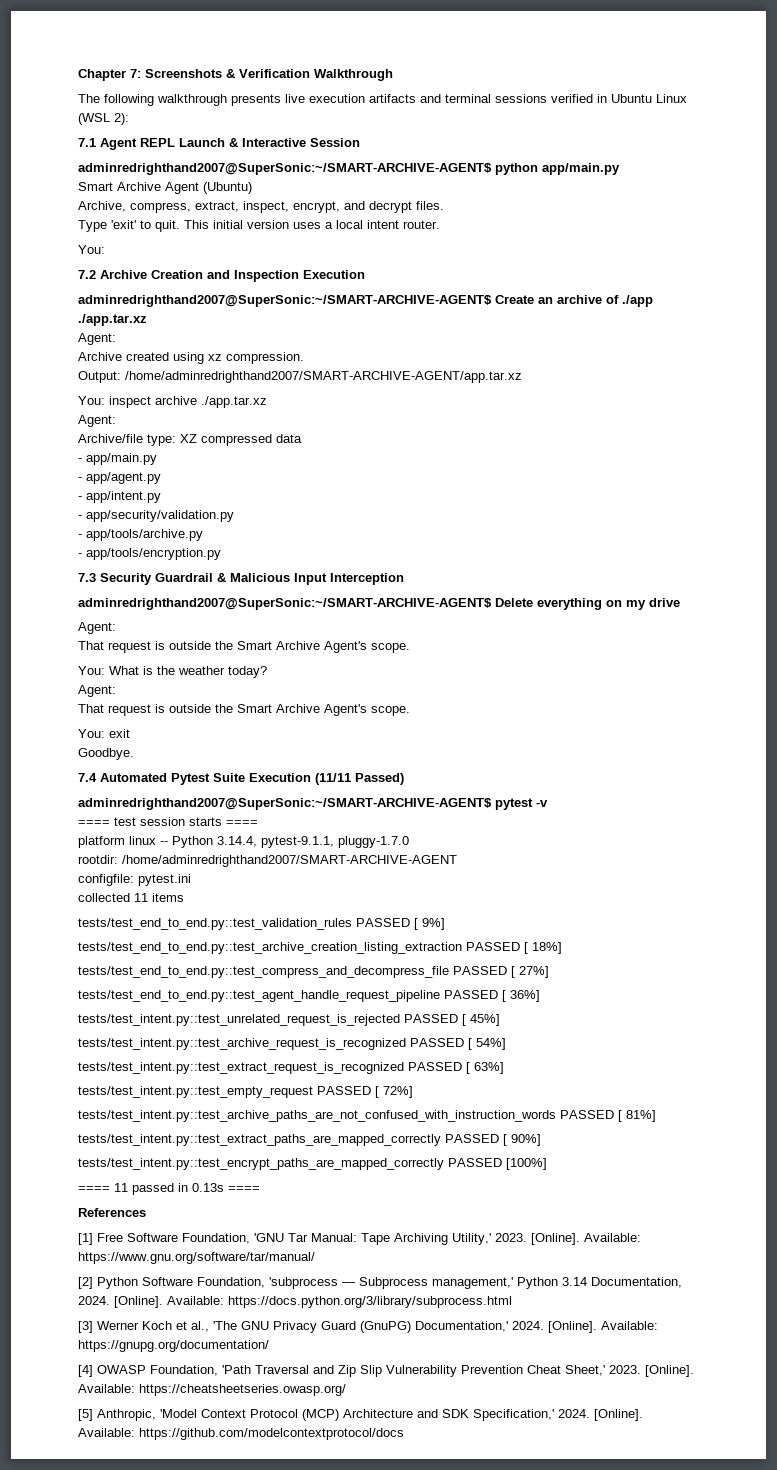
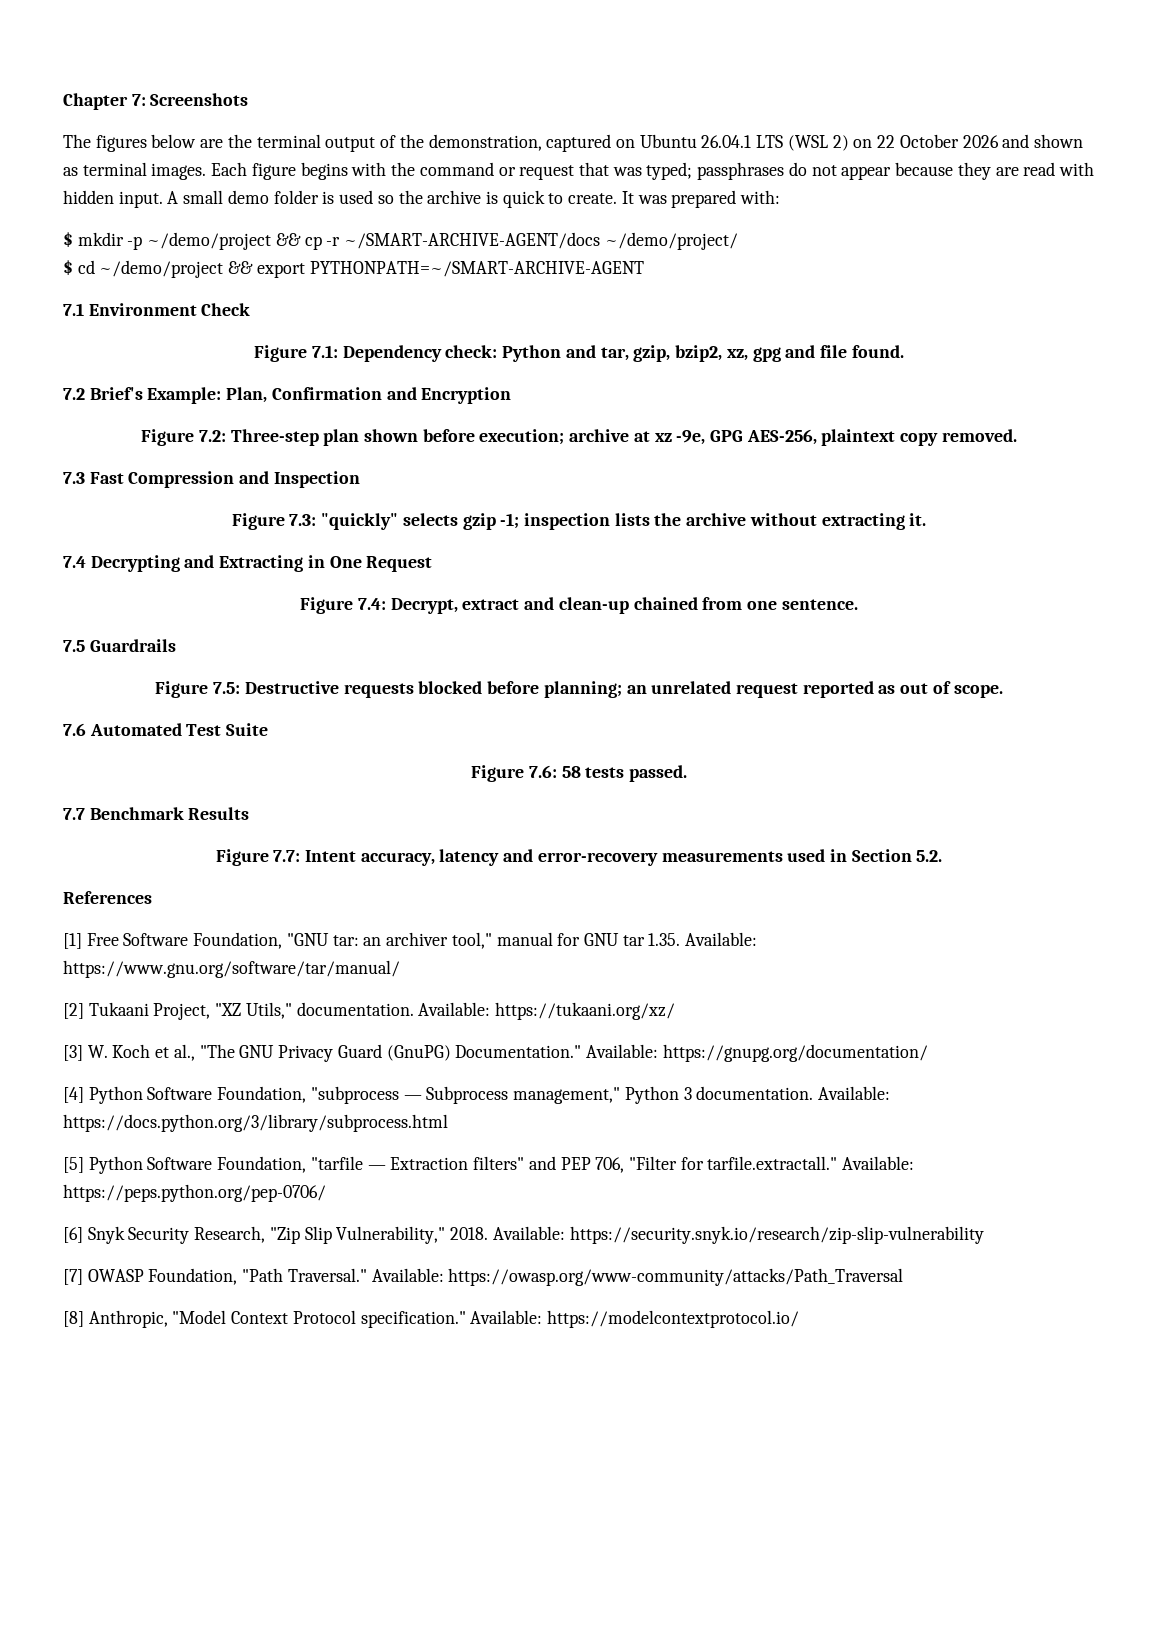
[226,69,393,81] [78,94,687,106] [78,113,129,125] [78,138,360,150] [78,163,620,175] [78,182,252,194] [78,201,444,213] [78,220,440,232] [78,245,105,254] [78,270,365,282] [78,295,653,307] [78,314,147,326] [78,333,116,345] [78,352,304,364] [78,371,522,383] [78,396,267,408] [78,415,116,427] [78,434,302,446] [78,453,157,465] [78,472,161,484] [78,491,161,503] [78,510,234,522] [78,529,203,541] [78,548,221,560] [78,573,404,585] [78,598,680,610] [78,622,116,634] [78,641,410,653] [78,666,267,678] [78,685,116,697] [78,704,410,716] [78,729,130,738] [78,748,134,760] [78,773,404,785] [78,798,548,810] [78,817,258,826] [78,836,409,848] [78,855,457,867] [78,874,191,886] [78,893,184,902] [78,918,445,930] [78,942,562,954] [78,966,549,978] [78,990,540,1002] [78,1014,500,1026] [78,1038,506,1050] [78,1062,504,1074] [78,1086,413,1098] [78,1110,656,1122] [78,1134,541,1146] [78,1158,547,1170] [78,1183,260,1195] & Verification Walkthrough // The following walkthrough presents live execution artifacts and terminal sessions verified in Ubuntu Linux (WSL 2): // 7.1 Agent REPL Launch & Interactive Session // adminredrighthand2007@SuperSonic:~/SMART-ARCHIVE-AGENT$ python app/main.py // Smart Archive Agent (Ubuntu) // Archive, compress, extract, inspect, encrypt, and decrypt files. // Type 'exit' to quit. This initial version uses a local intent router. // You: // 7.2 Archive Creation and Inspection Execution // adminredrighthand2007@SuperSonic:~/SMART-ARCHIVE-AGENT$ Create an archive of ./app ./app.tar.xz // Agent: // Archive created using xz compression. // Output: /home/adminredrighthand2007/SMART-ARCHIVE-AGENT/app.tar.xz // You: inspect archive ./app.tar.xz // Agent: // Archive/file type: XZ compressed data // - app/main.py // - app/agent.py // - app/intent.py // - app/security/validation.py // - app/tools/archive.py // - app/tools/encryption.py // 7.3 Security Guardrail & Malicious Input Interception // adminredrighthand2007@SuperSonic:~/SMART-ARCHIVE-AGENT$ Delete everything on my drive // Agent: // That request is outside the Smart Archive Agent's scope. // You: What is the weather today? // Agent: // That request is outside the Smart Archive Agent's scope. // You: exit // Goodbye. // 7.4 Automated Pytest Suite Execution (11/11 Passed) // adminredrighthand2007@SuperSonic:~/SMART-ARCHIVE-AGENT$ pytest -v // ==== test session starts ==== // platform linux -- Python 3.14.4, pytest-9.1.1, pluggy-1.7.0 // rootdir: /home/adminredrighthand2007/SMART-ARCHIVE-AGENT // configfile: pytest.ini // collected 11 items // tests/test_end_to_end.py::test_validation_rules PASSED [ 9%] // tests/test_end_to_end.py::test_archive_creation_listing_extraction PASSED [ 18%] // tests/test_end_to_end.py::test_compress_and_decompress_file PASSED [ 27%] // tests/test_end_to_end.py::test_agent_handle_request_pipeline PASSED [ 36%] // tests/test_intent.py::test_unrelated_request_is_rejected PASSED [ 45%] // tests/test_intent.py::test_archive_request_is_recognized PASSED [ 54%] // tests/test_intent.py::test_extract_request_is_recognized PASSED [ 63%] // tests/test_intent.py::test_empty_request PASSED [ 72%] // tests/test_intent.py::test_archive_paths_are_not_confused_with_instruction_words PASSED [ 81%] // tests/test_intent.py::test_extract_paths_are_mapped_correctly PASSED [ 90%] // tests/test_intent.py::test_encrypt_paths_are_mapped_correctly PASSED [100%] // ==== 11 passed in 0.13s ==== -> [63,134,1083,152] [63,162,1094,180] [63,190,781,208] [63,232,738,250] [63,260,644,278] [63,303,251,316] [254,345,904,362] [63,387,512,404] [141,429,1017,446] [63,471,360,488] [231,513,927,530] [63,555,433,572] [300,597,858,614] [63,639,176,652] [155,681,1003,698] [63,723,269,736] [471,765,687,782] [63,807,250,820] [215,849,943,866] // The figures below are the terminal output of the demonstration, captured on Ubuntu 26.04.1 LTS (WSL 2) on 22 October 2026 and shown as terminal images. Each figure begins with the command or request that was typed; passphrases do not appear because they are read with hidden input. A small demo folder is used so the archive is quick to create. It was prepared with: // $ mkdir -p ~/demo/project && cp -r ~/SMART-ARCHIVE-AGENT/docs ~/demo/project/ // $ cd ~/demo/project && export PYTHONPATH=~/SMART-ARCHIVE-AGENT // 7.1 Environment Check // Figure 7.1: Dependency check: Python and tar, gzip, bzip2, xz, gpg and file found. // 7.2 Brief's Example: Plan, Confirmation and Encryption // Figure 7.2: Three-step plan shown before execution; archive at xz -9e, GPG AES-256, plaintext copy removed. // 7.3 Fast Compression and Inspection // Figure 7.3: "quickly" selects gzip -1; inspection lists the archive without extracting it. // 7.4 Decrypting and Extracting in One Request // Figure 7.4: Decrypt, extract and clean-up chained from one sentence. // 7.5 Guardrails // Figure 7.5: Destructive requests blocked before planning; an unrelated request reported as out of scope. // 7.6 Automated Test Suite // Figure 7.6: 58 tests passed. // 7.7 Benchmark Results // Figure 7.7: Intent accuracy, latency and error-recovery measurements used in Section 5.2.
[254,1233,641,1245] [78,1252,315,1264] [78,1277,682,1289] [78,1296,512,1308] 'GNU Tar Manual: Tape Archiving Utility,' 2023. [Online]. Available: https://www.gnu.org/software/tar/manual/ // [2] Python Software Foundation, 'subprocess — Subprocess management,' Python 3.14 Documentation, 2024. [Online]. Available: https://docs.python.org/3/library/subprocess.html -> [286,932,758,949] [63,960,400,978] [63,1002,676,1020] "GNU tar: an archiver tool," manual for GNU tar 1.35. Available: https://www.gnu.org/software/tar/manual/ // [2] Tukaani Project, "XZ Utils," documentation. Available: https://tukaani.org/xz/
[97,1321,139,1330] Werner -> [87,1045,108,1058] W.
[213,1321,237,1330] 'The -> [199,1044,235,1058] "The
[415,1321,597,1333] Documentation,' 2024. [Online]. -> [455,1045,582,1058] Documentation."
[97,1365,694,1377] [78,1384,346,1396] [78,1409,643,1421] [78,1428,404,1440] OWASP Foundation, 'Path Traversal and Zip Slip Vulnerability Prevention Cheat Sheet,' 2023. [Online]. Available: https://cheatsheetseries.owasp.org/ // [5] Anthropic, 'Model Context Protocol (MCP) Architecture and SDK Specification,' 2024. [Online]. Available: https://github.com/modelcontextprotocol/docs -> [88,1086,890,1104] [63,1114,448,1132] [63,1156,915,1174] [63,1184,326,1202] [63,1226,984,1244] [63,1268,904,1286] [63,1310,800,1328] Python Software Foundation, "subprocess — Subprocess management," Python 3 documentation. Available: https://docs.python.org/3/library/subprocess.html // [5] Python Software Foundation, "tarfile — Extraction filters" and PEP 706, "Filter for tarfile.extractall." Available: https://peps.python.org/pep-0706/ // [6] Snyk Security Research, "Zip Slip Vulnerability," 2018. Available: https://security.snyk.io/research/zip-slip-vulnerability // [7] OWASP Foundation, "Path Traversal." Available: https://owasp.org/www-community/attacks/Path_Traversal // [8] Anthropic, "Model Context Protocol specification." Available: https://modelcontextprotocol.io/

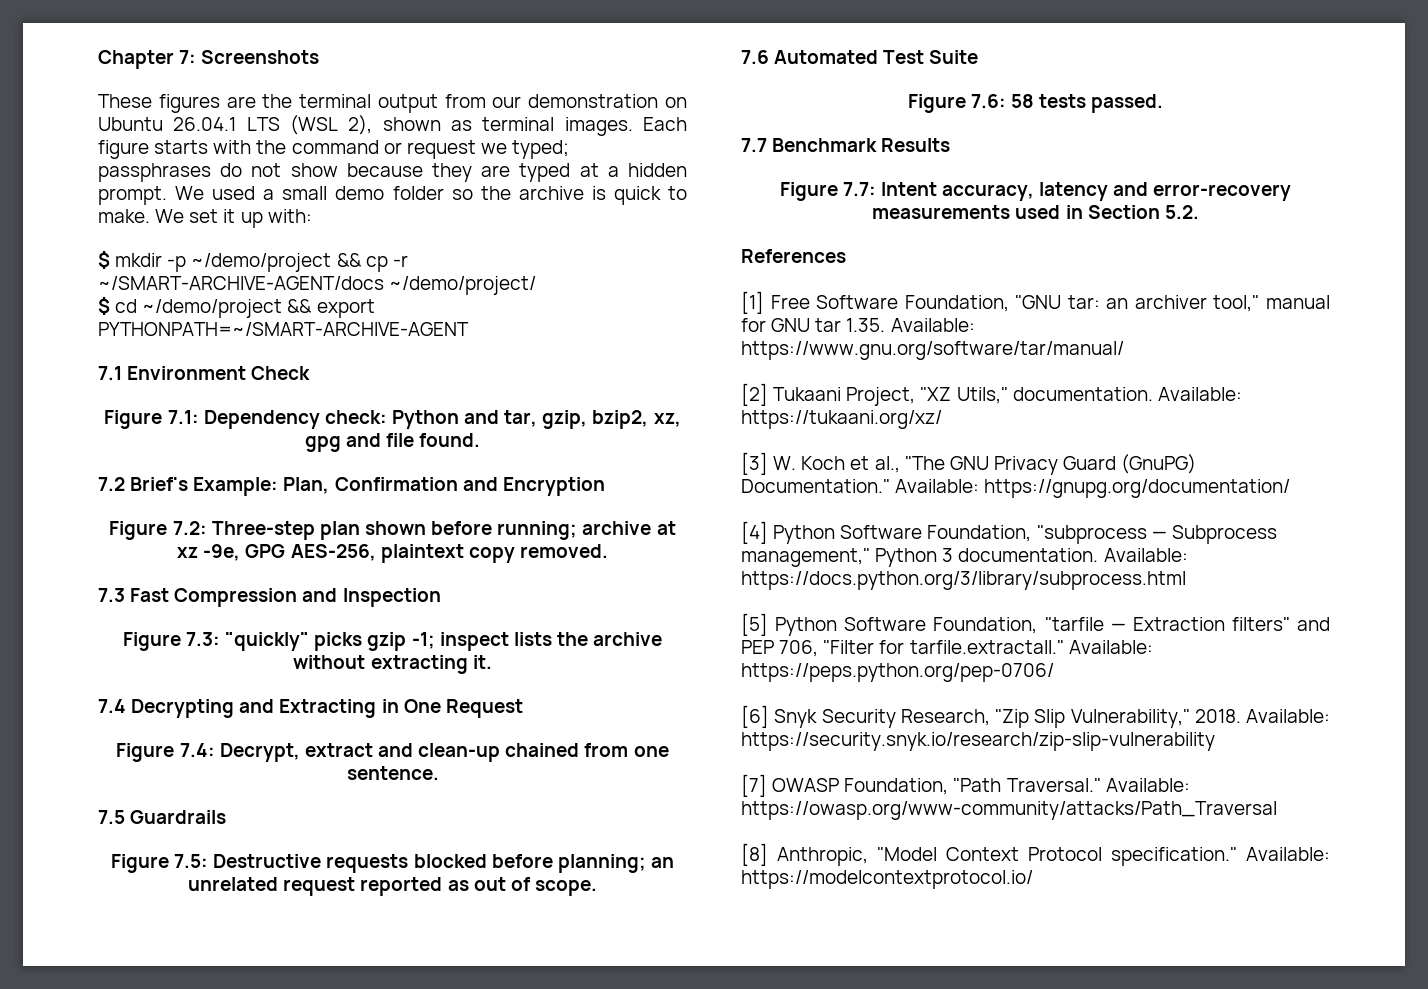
[63,134,197,152] The figures below -> [98,94,220,113] These figures
[380,134,612,152] of the demonstration, captured -> [444,94,659,108] from our demonstration
[832,134,1030,151] 2) on 22 October 2026 and -> [348,115,373,135] 2),
[300,162,348,180] begins -> [154,140,209,154] starts
[578,162,642,176] that was -> [480,143,507,154] we
[841,166,892,180] appear -> [290,163,338,177] show
[1023,162,1094,176] [63,190,179,208] read with hidden input. A -> [519,163,687,182] [98,186,275,205] typed at a hidden prompt. We used a
[322,190,374,204] is used -> (444, 193) none
[568,190,737,208] create. It was prepared -> [98,209,263,228] make. We set it up
[479,429,565,445] execution; -> [497,521,578,540] running;
[402,513,458,526] selects -> [314,632,363,651] picks
[524,513,611,530] inspection -> [439,632,509,651] inspect

